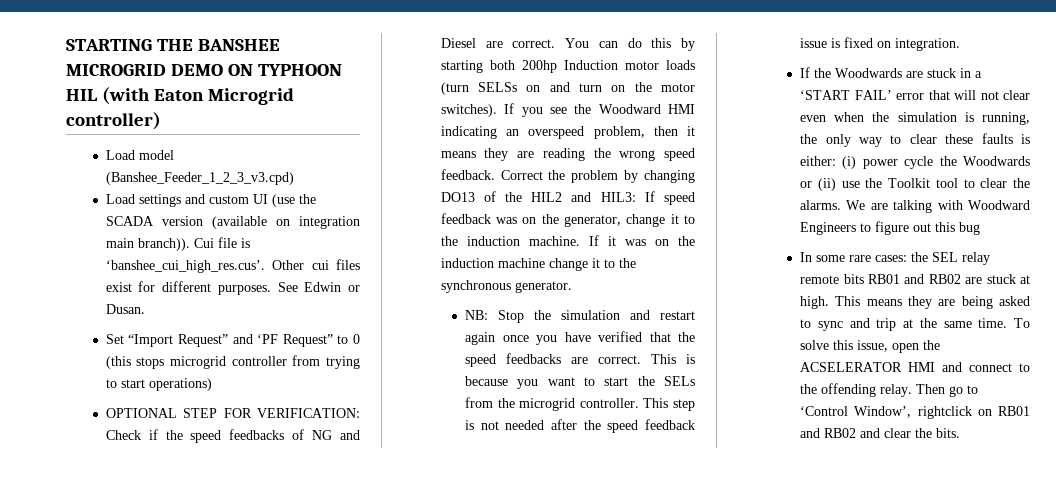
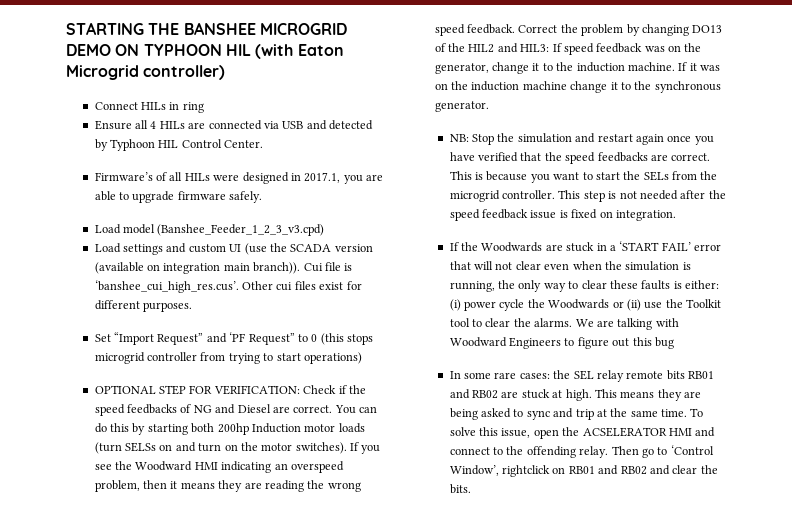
(161, 121) none -> [94,102,204,113] [94,120,374,130] [94,139,264,151] [94,172,384,184] [94,191,263,203] // Connect HILs in ring // Ensure all 4 HILs are connected via USB and detected by Typhoon HIL Control Center. // Firmware’s of all HILs were designed in 2017.1, you are able to upgrade firmware safely.
[277,282,360,292] [105,304,145,314] See Edwin or Dusan. -> (193, 307) none

